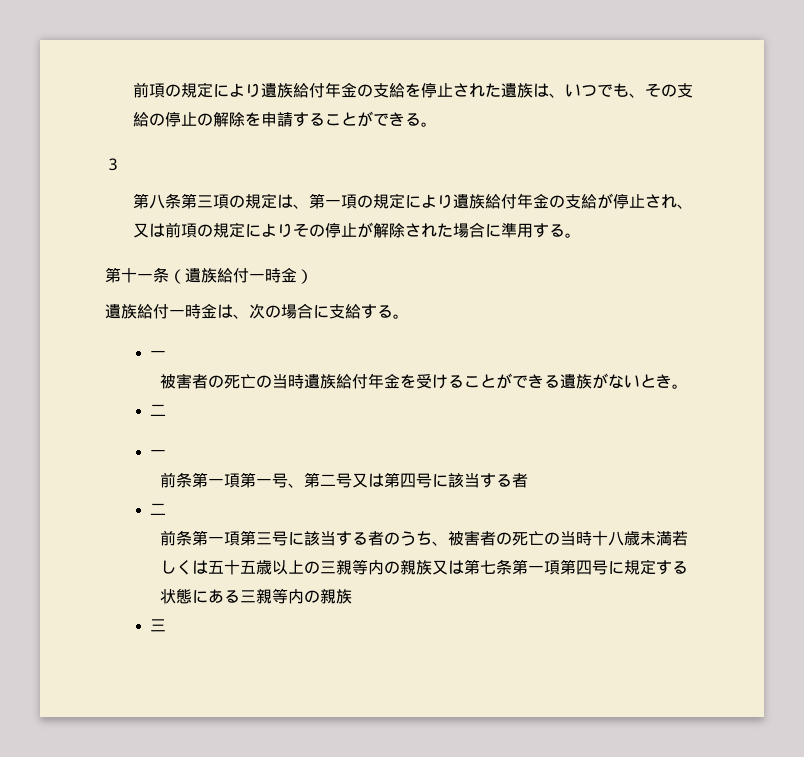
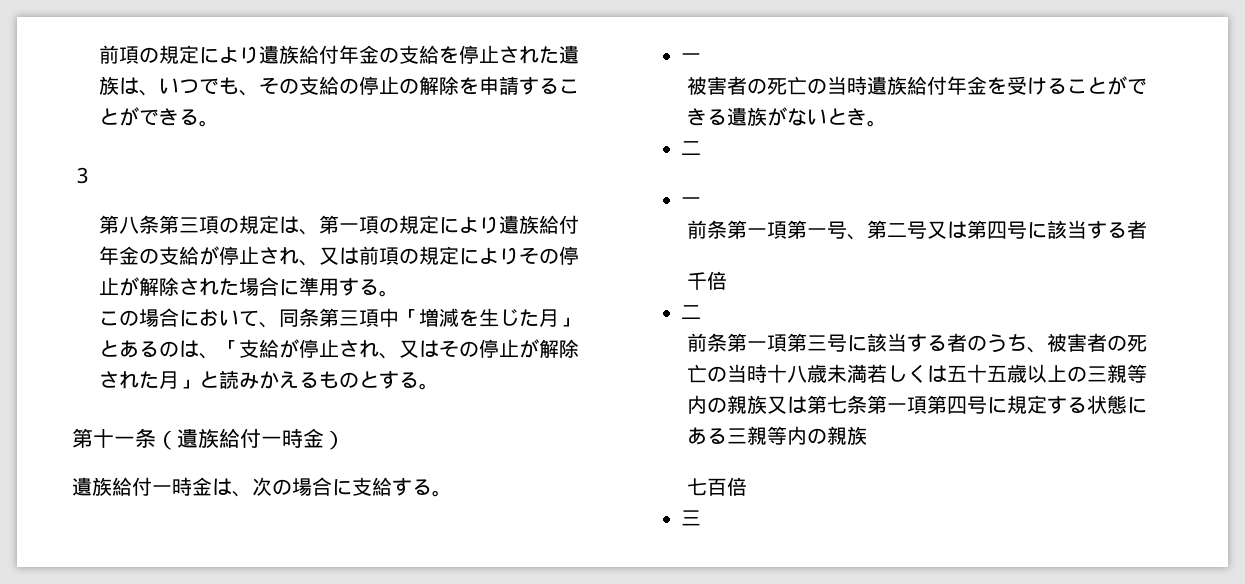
(581, 235) none -> [99,308,580,328] [99,339,580,359] [99,370,440,390] // この場合において、同条第三項中「増減を生じた月」とあるのは、「支給が停止され、又はその停止が解除された月」と読みかえるものとする。
(529, 480) none -> [686,271,727,290] // 千倍
(353, 596) none -> [686,477,747,496] // 七百倍

